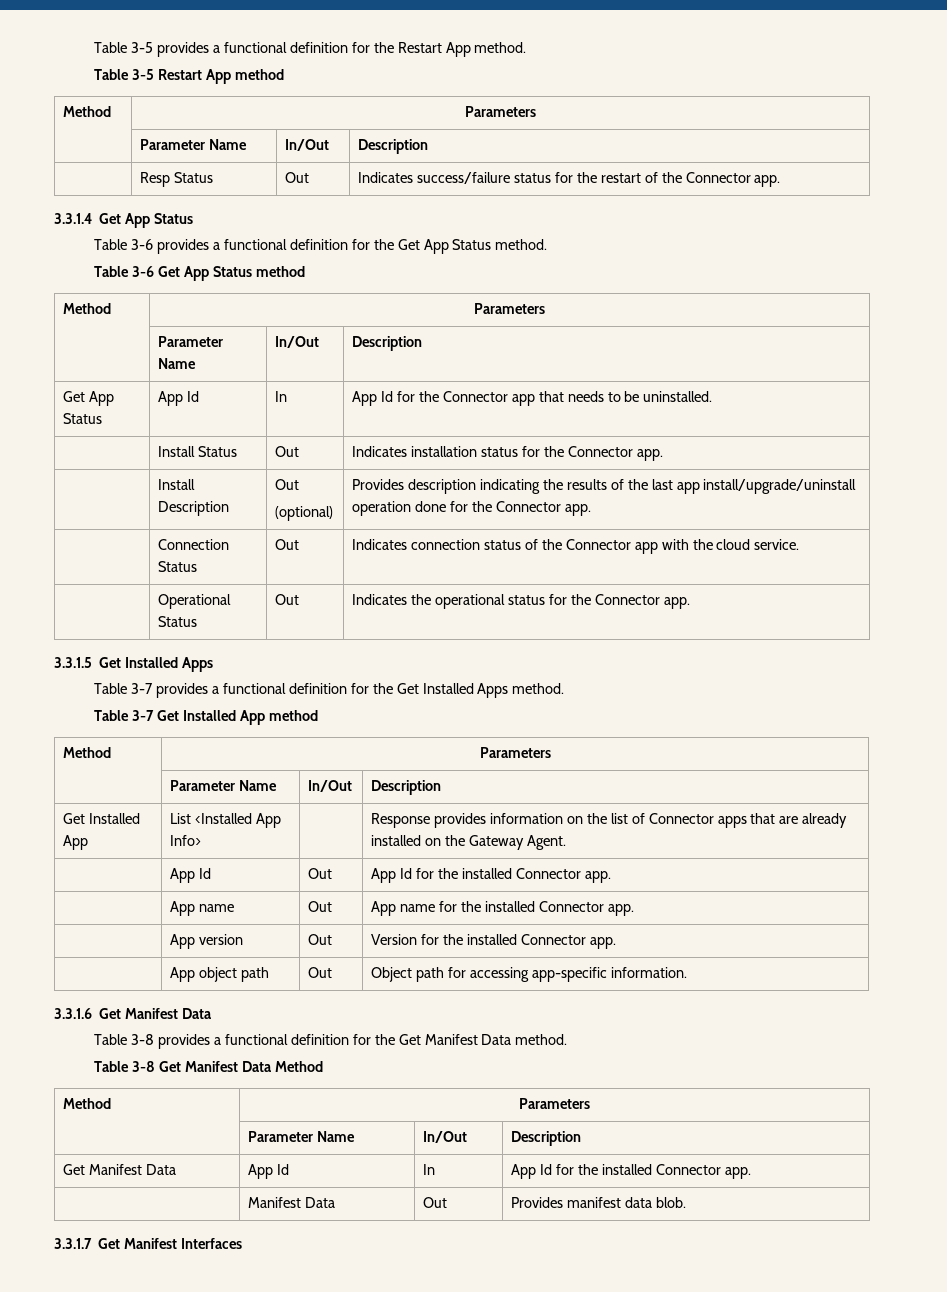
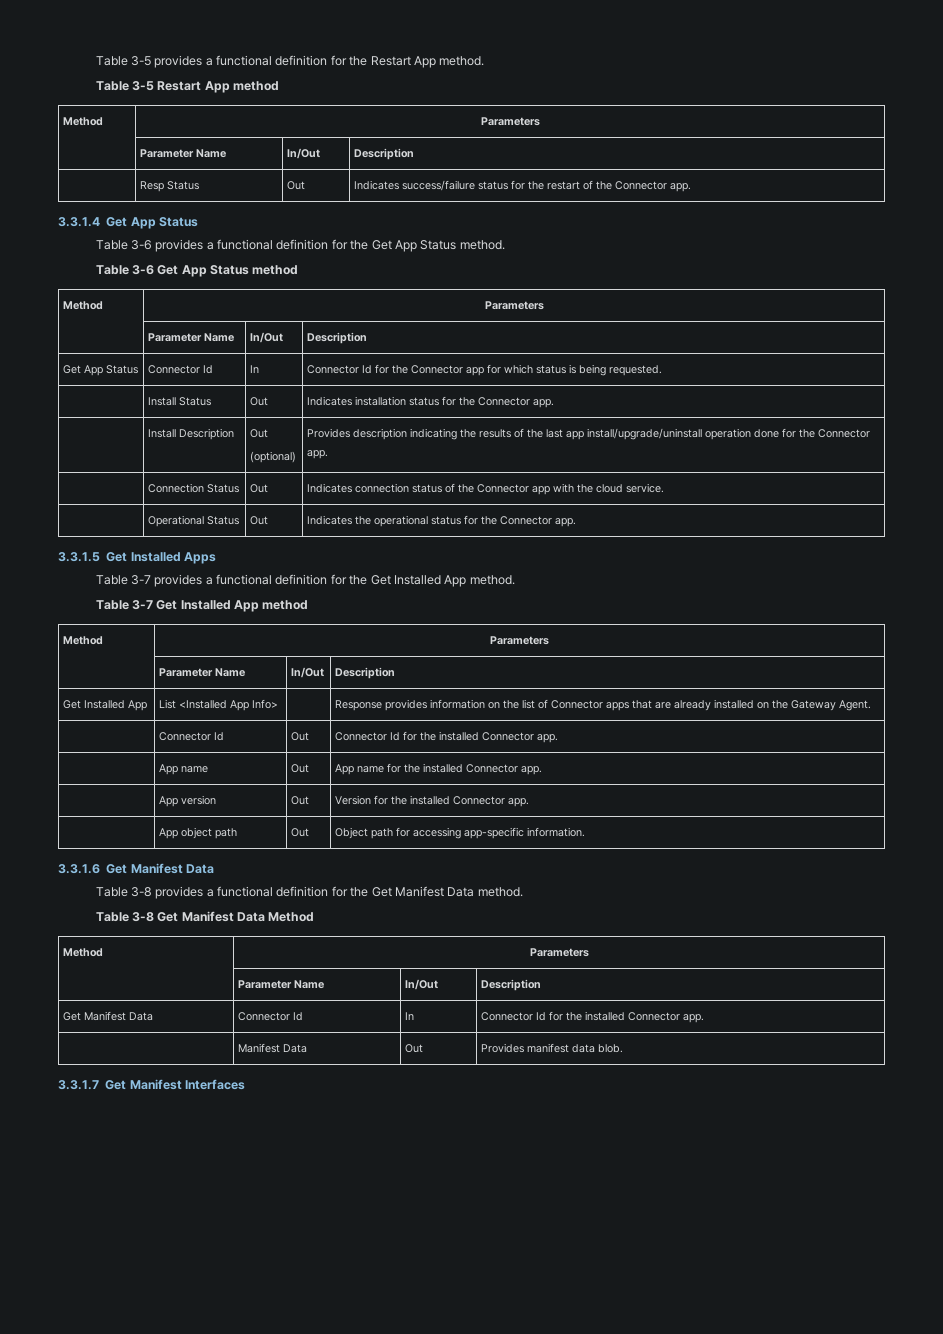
[158,391,200,406] [275,391,288,402] [352,391,378,406] App Id | In | App -> [148,365,214,374] [250,365,260,373] [307,365,360,374] Connector Id | In | Connector
[538,391,713,402] that needs to be uninstalled. -> [487,364,663,376] for which status is being requested.
[477,683,509,698] Apps -> [444,575,467,587] App
[170,868,196,883] App -> [159,732,212,741] Connector
[371,868,397,883] App -> [335,732,388,741] Connector
[248,1164,290,1179] [423,1164,436,1175] [511,1164,537,1179] App Id | In | App -> [238,1012,304,1021] [405,1012,415,1020] [481,1012,534,1021] Connector Id | In | Connector

